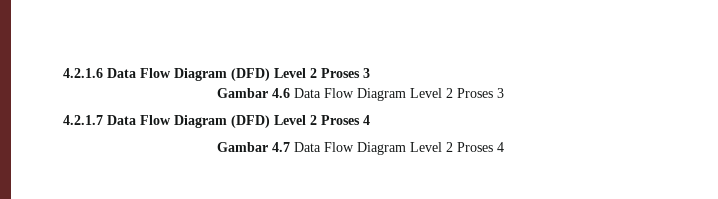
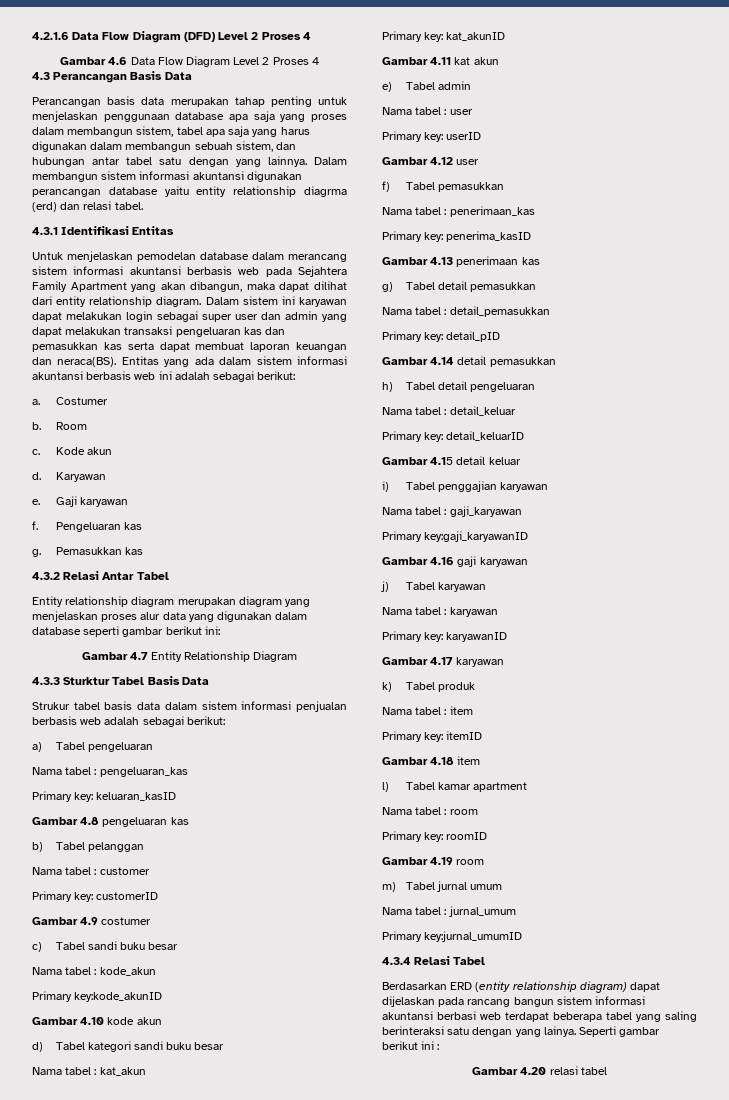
[363,68,370,78] [216,88,504,101] [63,115,360,128] 3 // Gambar 4.6 Data Flow Diagram Level 2 Proses 3 // 4.2.1.7 Data Flow Diagram (DFD) Level 2 Proses -> (301, 36) none
[271,142,290,152] 4.7 -> [108,57,128,65] 4.6
(504, 147) none -> [32,71,192,83] [32,96,347,107] [32,111,347,122] [32,126,310,137] [32,141,297,152] [32,156,347,167] [32,171,302,182] [32,186,348,197] [32,201,143,212] [32,226,175,235] [32,251,347,262] [32,266,348,277] [32,281,347,292] [32,296,347,307] [32,311,347,322] [32,326,286,337] [32,342,347,352] [32,356,347,367] [32,371,296,382] [32,397,108,405] [32,422,87,430] [32,447,112,455] [32,472,106,482] [32,496,128,507] [32,521,142,532] [32,547,143,557] [32,571,169,580] [32,596,311,607] [32,611,308,622] [32,626,220,637] [81,651,298,662] [32,676,209,685] [32,701,348,712] [32,716,225,727] [32,742,153,752] [32,767,188,777] [32,791,177,802] [32,817,189,827] [32,842,144,852] [32,867,150,875] [32,891,159,902] [32,917,152,925] [32,941,179,952] [32,967,156,976] [32,991,163,1002] [32,1017,162,1025] [32,1041,225,1052] [32,1067,146,1076] [382,31,506,42] [382,57,499,65] [382,81,471,92] [382,107,473,115] [382,131,482,142] [382,157,480,165] [382,181,504,192] [382,206,535,217] [382,231,532,242] [382,256,540,267] [382,281,536,292] [382,306,550,317] [382,331,501,342] [382,356,556,367] [382,381,535,392] [382,406,516,416] [382,431,525,442] [382,456,521,465] [382,481,548,492] [382,506,522,517] [382,531,529,542] [382,556,528,567] [381,581,486,592] [382,607,498,617] [382,631,508,642] [382,657,505,667] [382,682,475,692] [382,706,473,715] [382,731,483,742] [382,756,481,765] [382,782,527,792] [382,807,478,815] [382,831,488,842] [382,857,485,865] [382,881,502,892] [382,906,516,917] [382,931,523,942] [382,956,486,965] [382,981,661,993] [382,996,646,1007] [382,1011,697,1022] [382,1026,661,1037] [382,1041,440,1050] [472,1066,607,1075] // 4.3 Perancangan Basis Data // Perancangan basis data merupakan tahap penting untuk menjelaskan penggunaan database apa saja yang proses dalam membangun sistem, tabel apa saja yang harus digunakan dalam membangun sebuah sistem, dan hubungan antar tabel satu dengan yang lainnya. Dalam membangun sistem informasi akuntansi digunakan perancangan database yaitu entity relationship diagrma (erd) dan relasi tabel. // 4.3.1 Identifikasi Entitas // Untuk menjelaskan pemodelan database dalam merancang sistem informasi akuntansi berbasis web pada Sejahtera Family Apartment yang akan dibangun, maka dapat dilihat dari entity relationship diagram. Dalam sistem ini karyawan dapat melakukan login sebagai super user dan admin yang dapat melakukan transaksi pengeluaran kas dan pemasukkan kas serta dapat membuat laporan keuangan dan neraca(BS). Entitas yang ada dalam sistem informasi akuntansi berbasis web ini adalah sebagai berikut: // a. Costumer // b. Room // c. Kode akun // d. Karyawan // e. Gaji karyawan // f. Pengeluaran kas // g. Pemasukkan kas // 4.3.2 Relasi Antar Tabel // Entity relationship diagram merupakan diagram yang menjelaskan proses alur data yang digunakan dalam database seperti gambar berikut ini: // Gambar 4.7 Entity Relationship Diagram // 4.3.3 Sturktur Tabel Basis Data // Strukur tabel basis data dalam sistem informasi penjualan berbasis web adalah sebagai berikut: // a) Tabel pengeluaran // Nama tabel : pengeluaran_kas // Primary key: keluaran_kasID // Gambar 4.8 pengeluaran kas // b) Tabel pelanggan // Nama tabel : customer // Primary key: customerID // Gambar 4.9 costumer // c) Tabel sandi buku besar // Nama tabel : kode_akun // Primary key:kode_akunID // Gambar 4.10 kode akun // d) Tabel kategori sandi buku besar // Nama tabel : kat_akun // Primary key: kat_akunID // Gambar 4.11 kat akun // e) Tabel admin // Nama tabel : user // Primary key: userID // Gambar 4.12 user // f) Tabel pemasukkan // Nama tabel : penerimaan_kas // Primary key: penerima_kasID // Gambar 4.13 penerimaan kas // g) Tabel detail pemasukkan // Nama tabel : detail_pemasukkan // Primary key: detail_pID // Gambar 4.14 detail pemasukkan // h) Tabel detail pengeluaran // Nama tabel : detail_keluar // Primary key: detail_keluarID // Gambar 4.15 detail keluar // i) Tabel penggajian karyawan // Nama tabel : gaji_karyawan // Primary key:gaji_karyawanID // Gambar 4.16 gaji karyawan // j) Tabel karyawan // Nama tabel : karyawan // Primary key: karyawanID // Gambar 4.17 karyawan // k) Tabel produk // Nama tabel : item // Primary key: itemID // Gambar 4.18 item // l) Tabel kamar apartment // Nama tabel : room // Primary key: roomID // Gambar 4.19 room // m) Tabel jurnal umum // Nama tabel : jurnal_umum // Primary key:jurnal_umumID // 4.3.4 Relasi Tabel // Berdasarkan ERD (entity relationship diagram) dapat dijelaskan pada rancang bangun sistem informasi akuntansi berbasi web terdapat beberapa tabel yang saling berinteraksi satu dengan yang lainya. Seperti gambar berikut ini : // Gambar 4.20 relasi tabel

